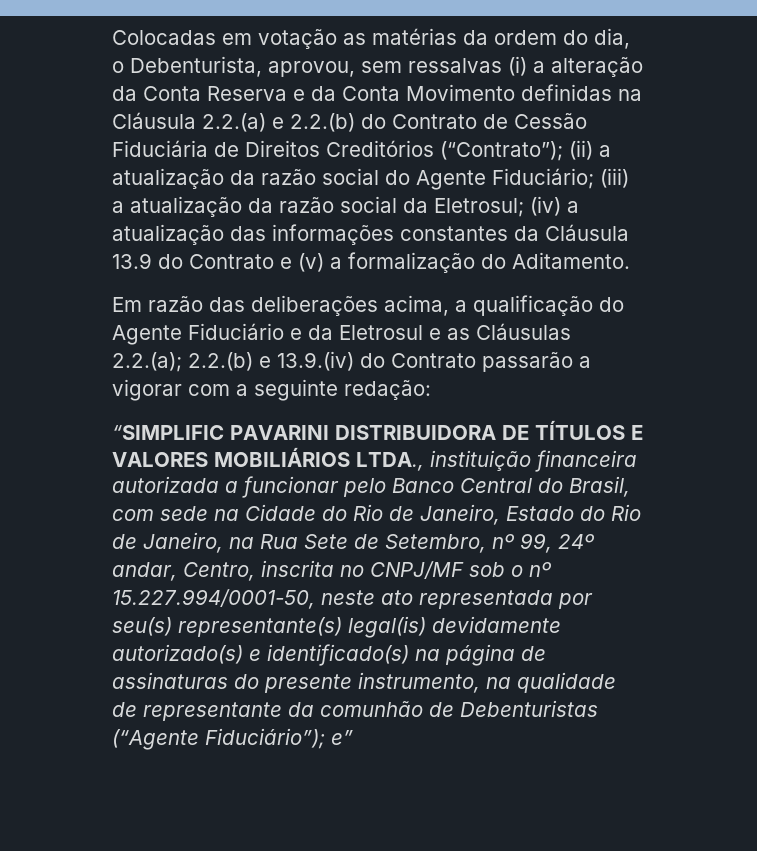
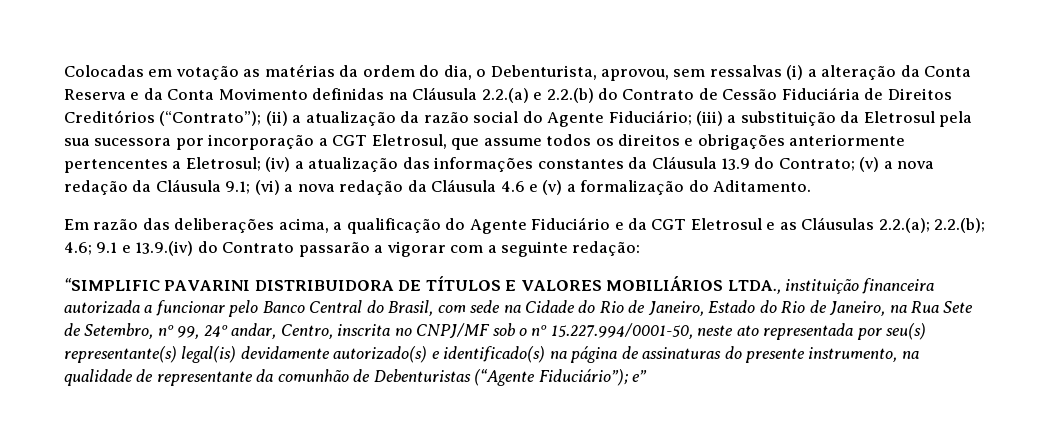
[130,196,428,217] atualização da razão social da -> [740,111,973,127] [64,134,906,150] [64,159,182,173] substituição da Eletrosul pela sua sucessora por incorporação a CGT Eletrosul, que assume todos os direitos e obrigações anteriormente pertencentes a
[189,254,274,269] Contrato -> [778,157,935,172] [64,179,525,195] Contrato; (v) a nova redação da Cláusula 9.1; (vi) a nova redação da Cláusula 4.6
(333, 332) none -> [651,219,687,230] CGT
[188,352,253,371] 2.2.(b) -> [934,218,986,233] [64,242,118,255] 2.2.(b); 4.6; 9.1

